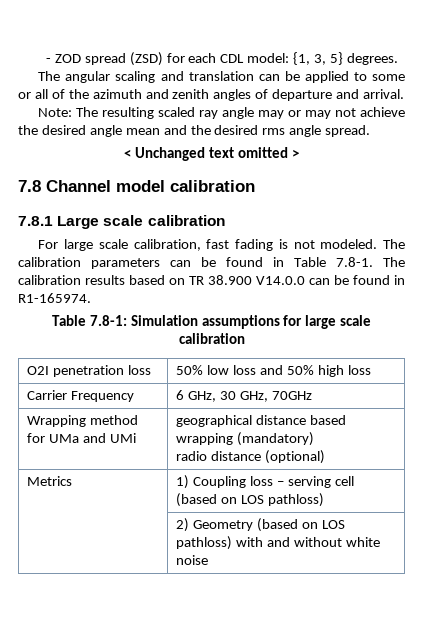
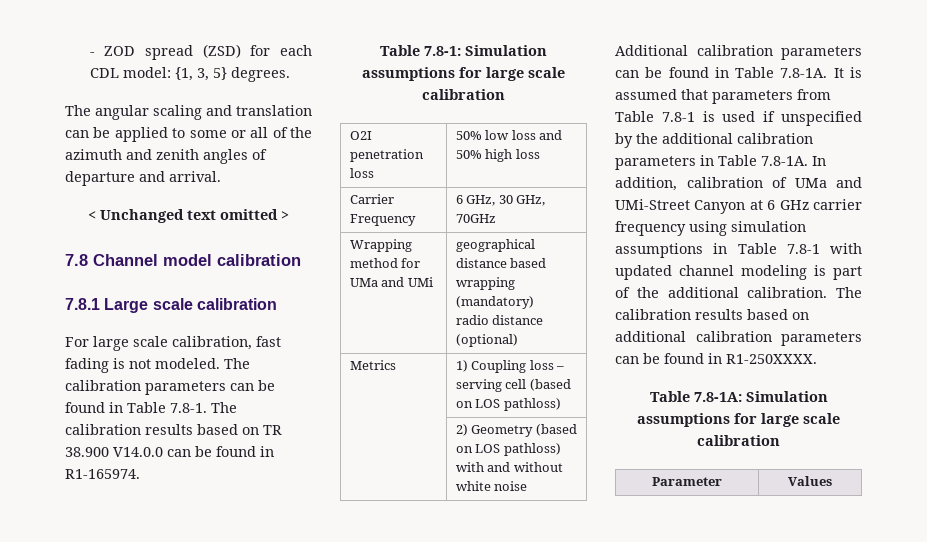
[38,107,405,119] [18,125,371,137] // Note: The resulting scaled ray angle may or may not achieve the desired angle mean and the desired rms angle spread. -> (221, 176) none
(209, 560) none -> [615,45,862,60] [615,67,862,78] [615,89,831,104] [615,111,862,126] [615,133,813,148] [615,155,826,170] [615,177,862,191] [615,199,862,214] [615,221,806,236] [615,243,862,258] [615,265,862,280] [615,287,862,298] [615,309,809,320] [615,331,862,346] [615,353,817,364] [649,391,828,402] [637,413,840,427] [697,435,780,446] [652,477,722,486] [788,476,832,486] // Additional calibration parameters can be found in Table 7.8-1A. It is assumed that parameters from Table 7.8-1 is used if unspecified by the additional calibration parameters in Table 7.8-1A. In addition, calibration of UMa and UMi-Street Canyon at 6 GHz carrier frequency using simulation assumptions in Table 7.8-1 with updated channel modeling is part of the additional calibration. The calibration results based on additional calibration parameters can be found in R1-250XXXX. // Table 7.8-1A: Simulation assumptions for large scale calibration // Parameter | Values

